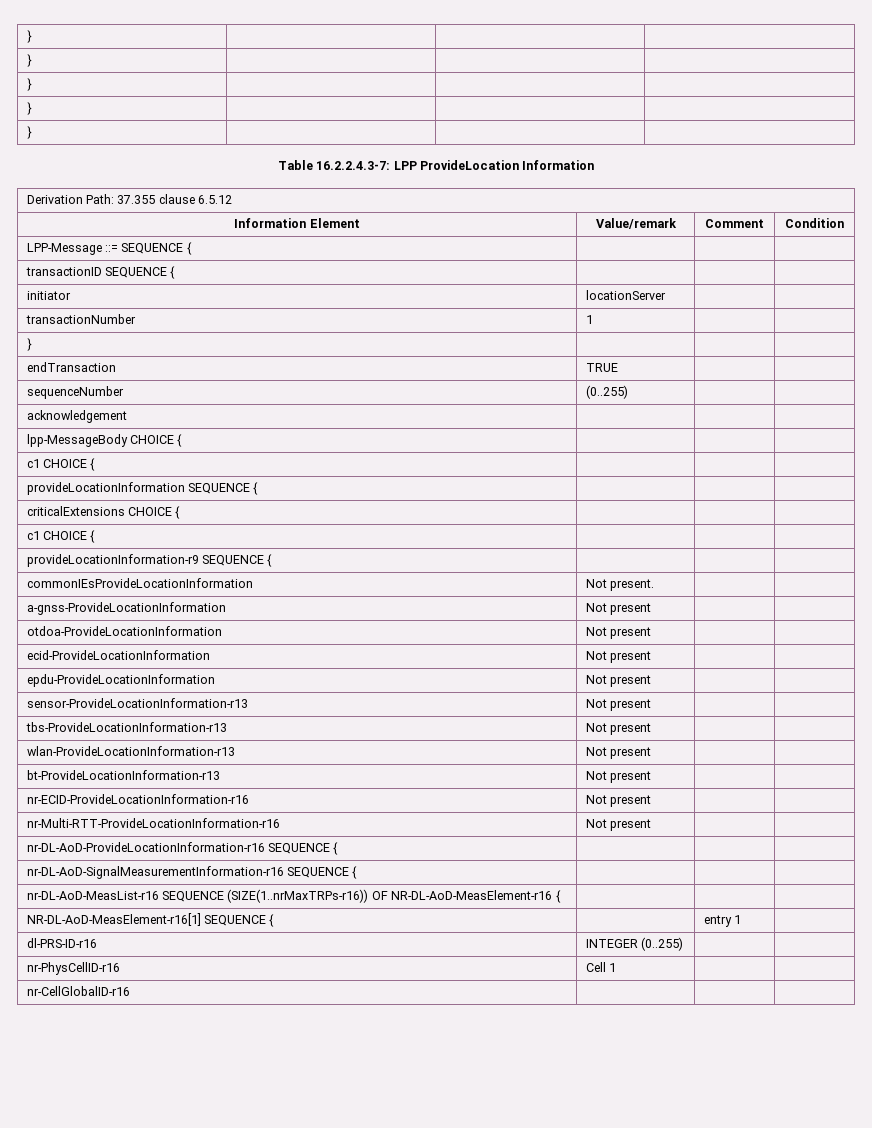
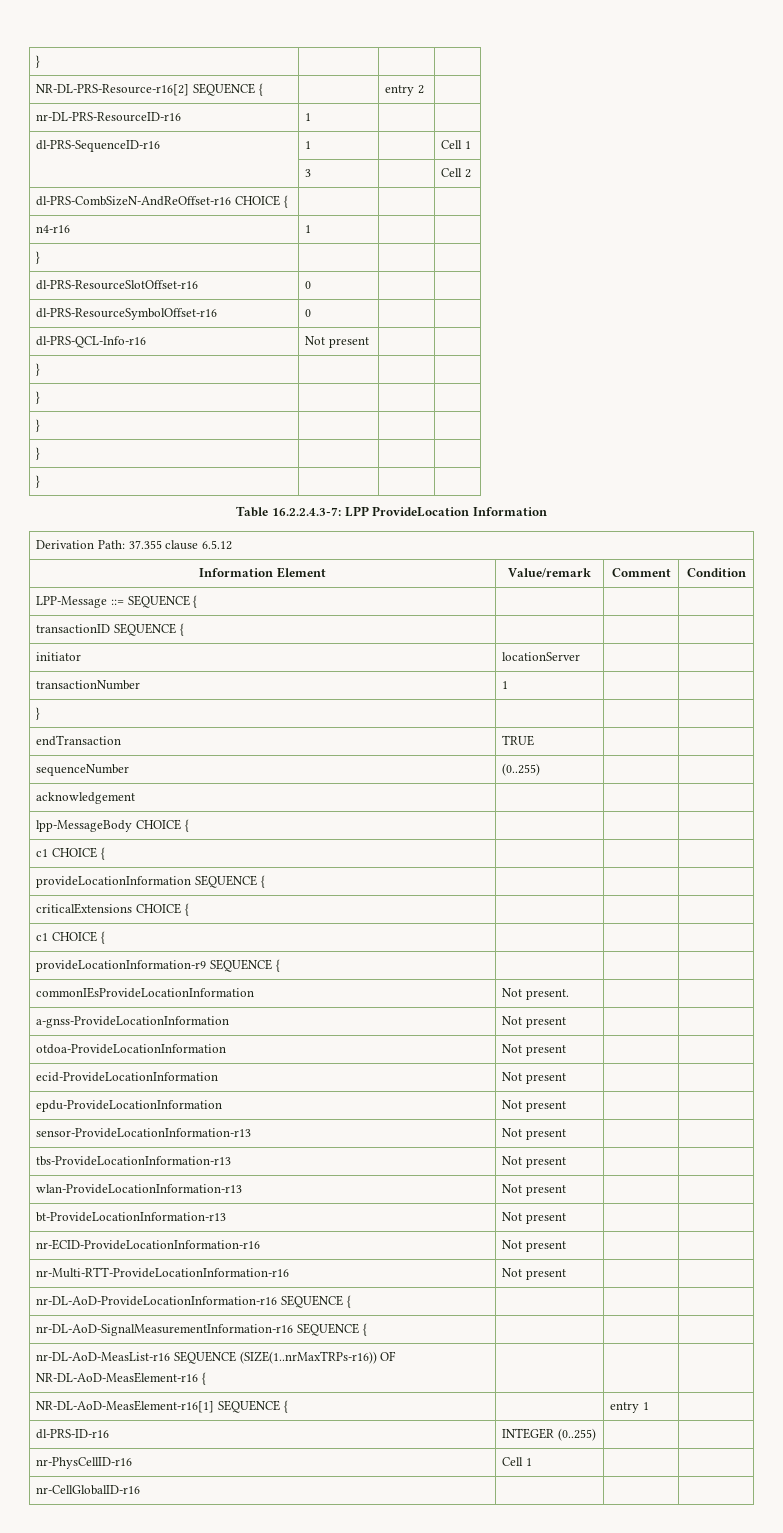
[26,30,32,43] } | | | -> [36,55,41,68] [36,83,263,96] [385,85,424,96] [36,112,182,122] [305,113,312,121] [36,140,161,152] [305,141,312,149] [441,140,471,149] [305,169,312,177] [441,168,471,178] [36,195,288,208] [36,225,71,233] [305,225,312,233] [36,251,41,264] [36,280,199,290] [305,281,312,289] [36,308,218,320] [305,309,312,317] [36,336,147,348] [305,336,369,348] [36,363,41,376] } | | | // NR-DL-PRS-Resource-r16[2] SEQUENCE { | | entry 2 | // nr-DL-PRS-ResourceID-r16 | 1 | | // dl-PRS-SequenceID-r16 | 1 | | Cell 1 // | 3 | | Cell 2 // dl-PRS-CombSizeN-AndReOffset-r16 CHOICE { | | | // n4-r16 | 1 | | // } | | | // dl-PRS-ResourceSlotOffset-r16 | 0 | | // dl-PRS-ResourceSymbolOffset-r16 | 0 | | // dl-PRS-QCL-Info-r16 | Not present | | // } | | |

